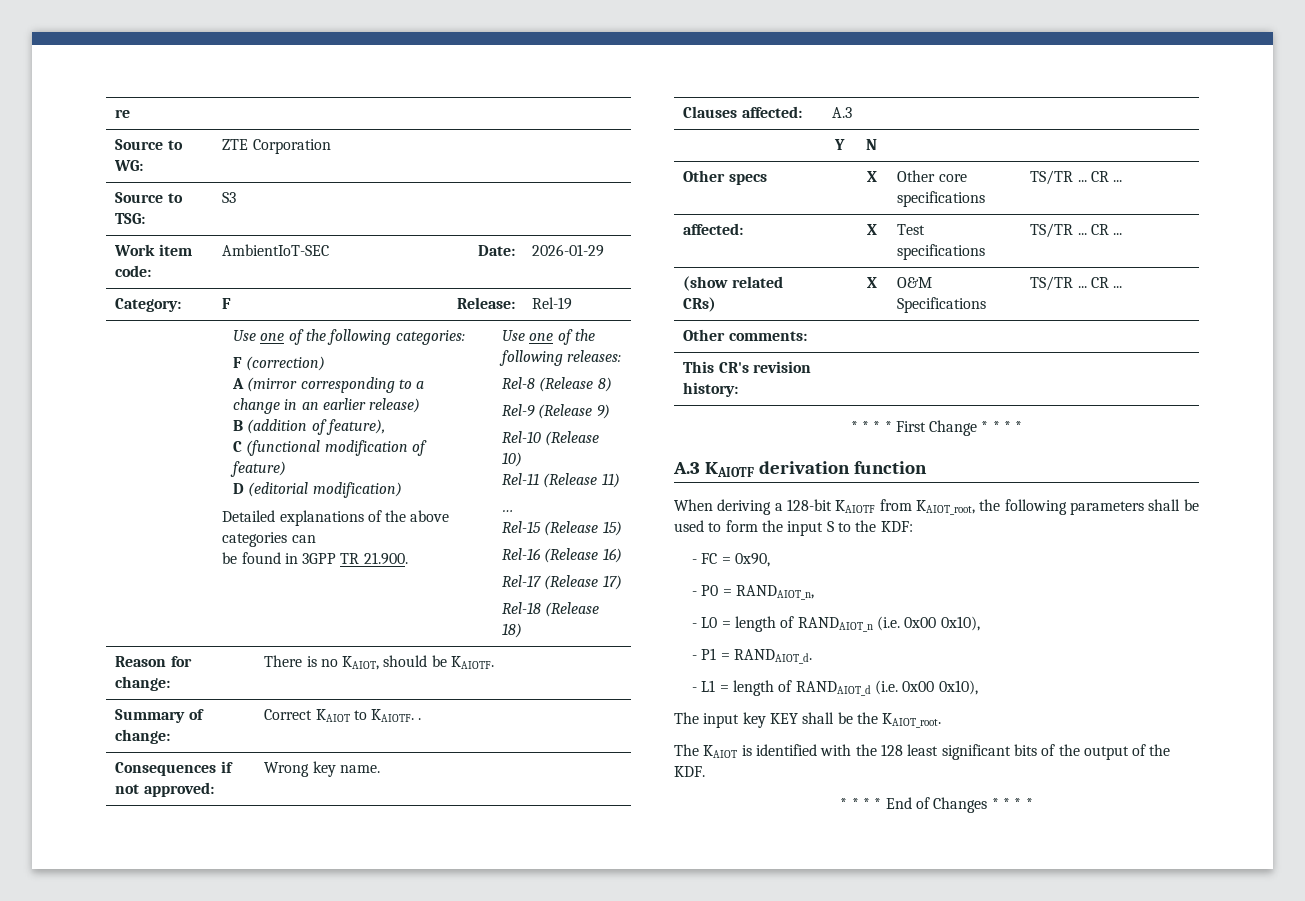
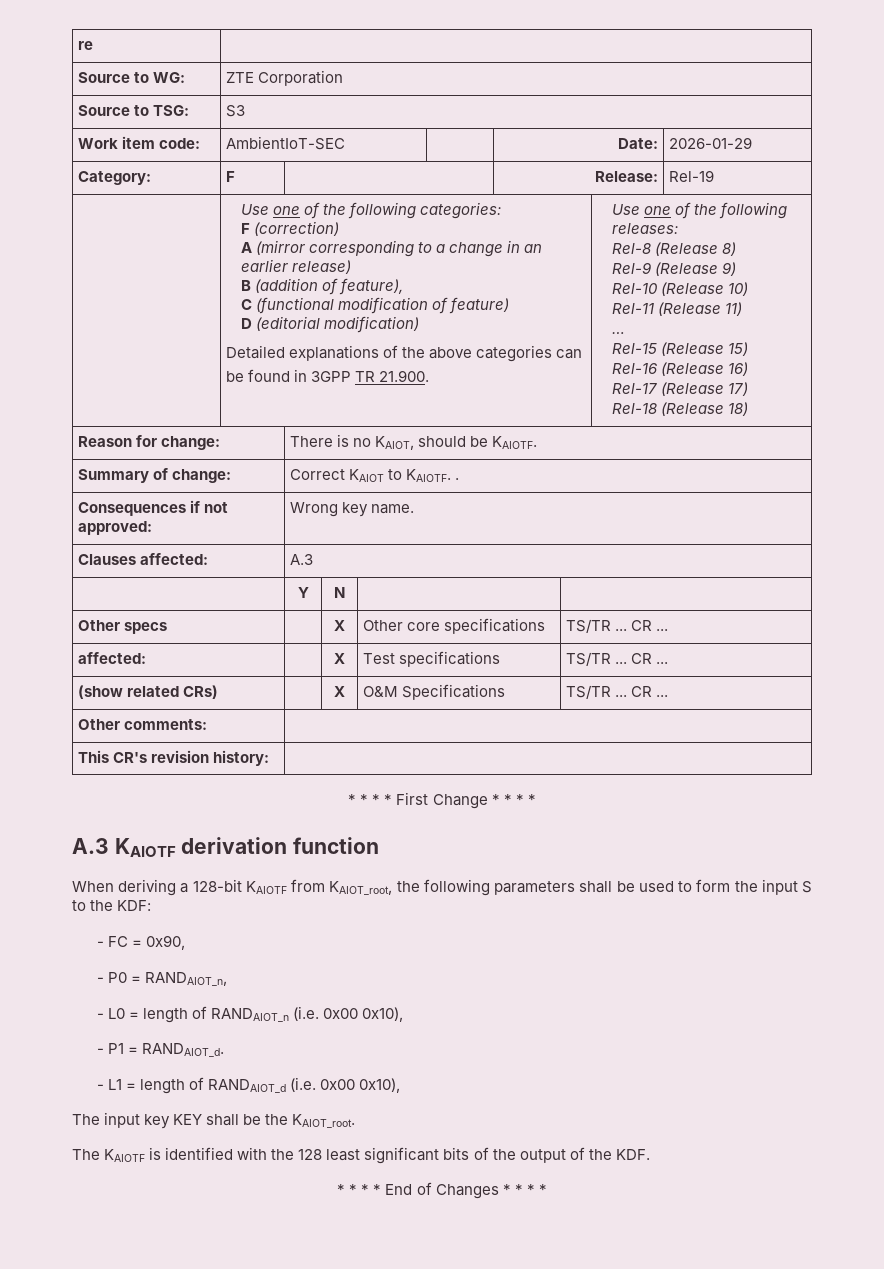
[703,745,738,758] KAIOT -> [104,1149,146,1162] KAIOTF

